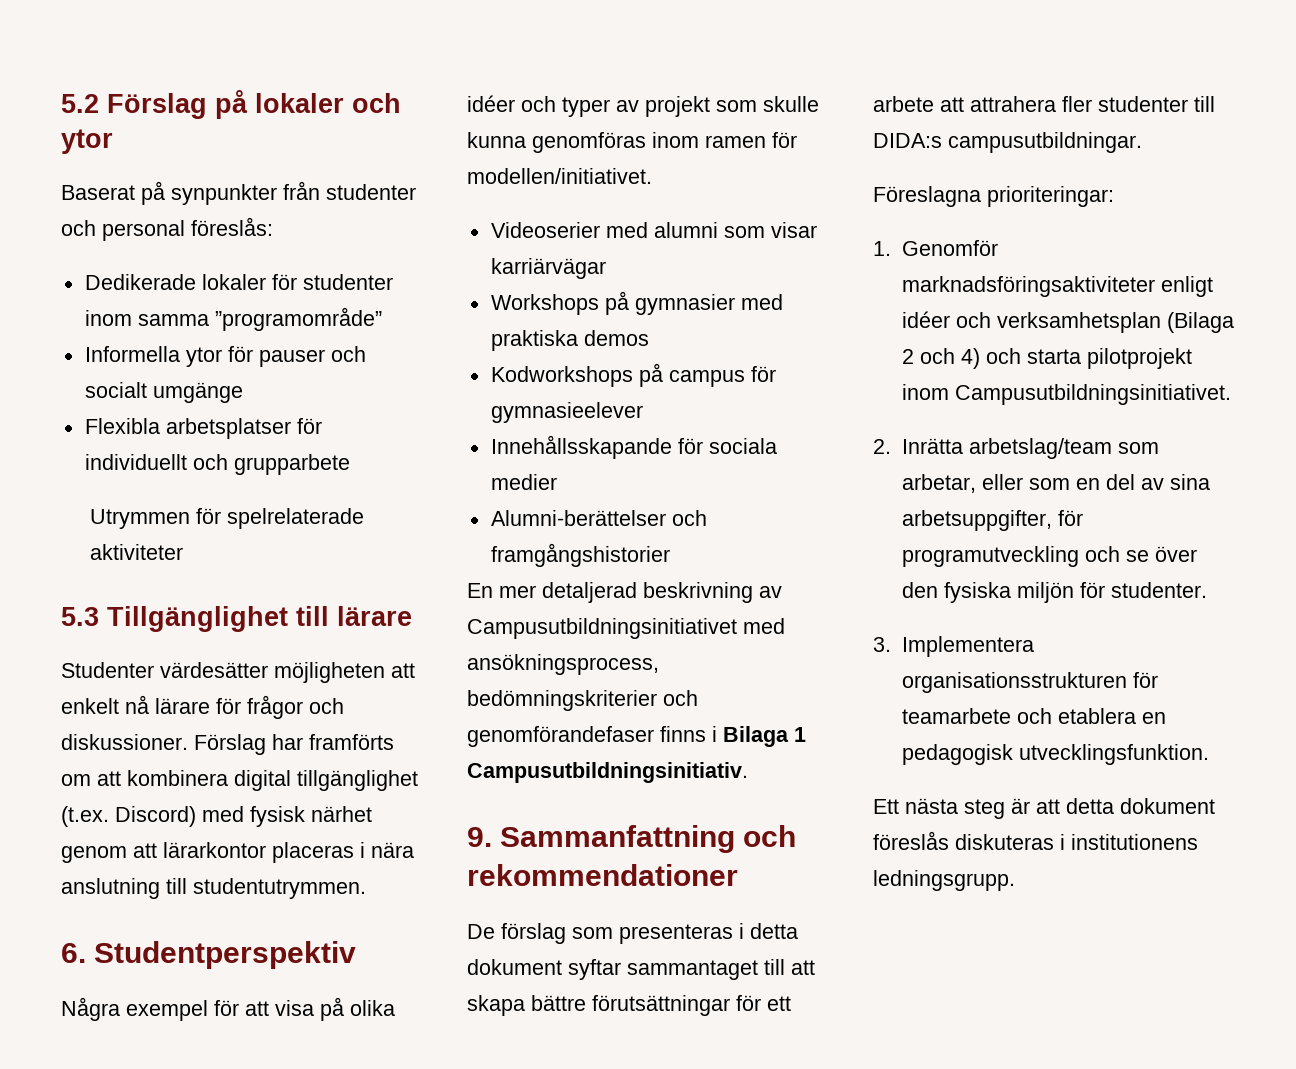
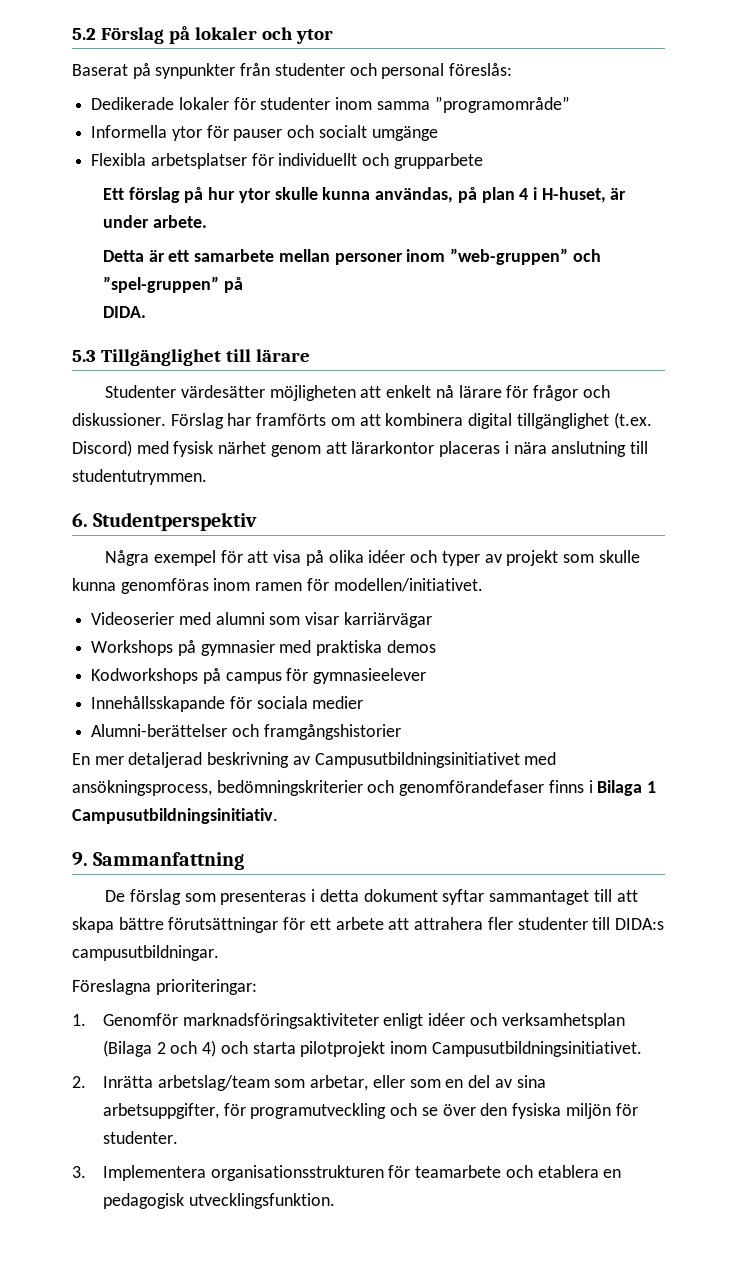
[90,508,365,529] [90,544,184,560] Utrymmen för spelrelaterade aktiviteter -> [103,187,627,203] [103,215,207,228] [103,248,601,265] [103,276,243,293] [103,306,147,318] Ett förslag på hur ytor skulle kunna användas, på plan 4 i H-huset, är under arbete. // Detta är ett samarbete mellan personer inom ”web-gruppen” och ”spel-gruppen” på // DIDA.
[743,825,797,847] [467,864,738,886] och rekommendationer -> (245, 861) none
[873,798,1215,819] [873,831,1198,850] [873,870,1015,891] // Ett nästa steg är att detta dokument föreslås diskuteras i institutionens ledningsgrupp. -> (335, 1201) none

